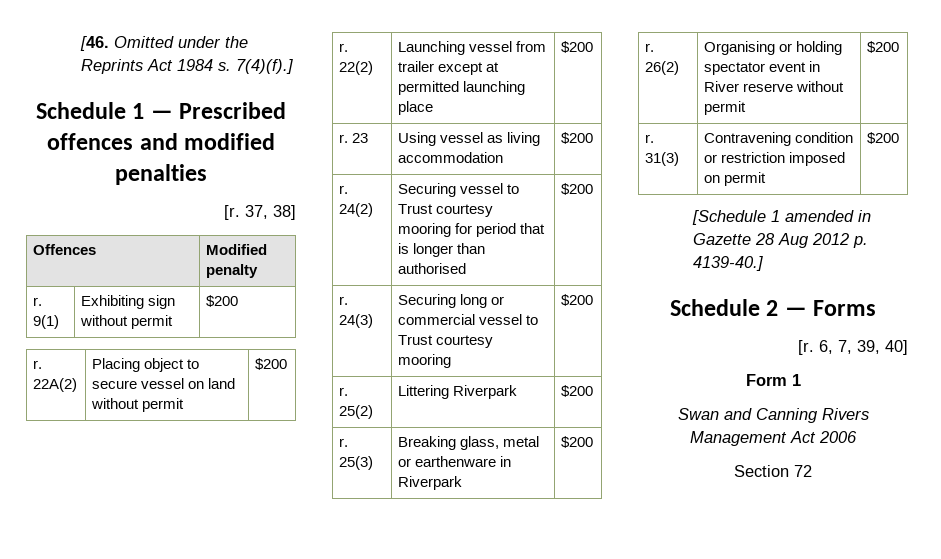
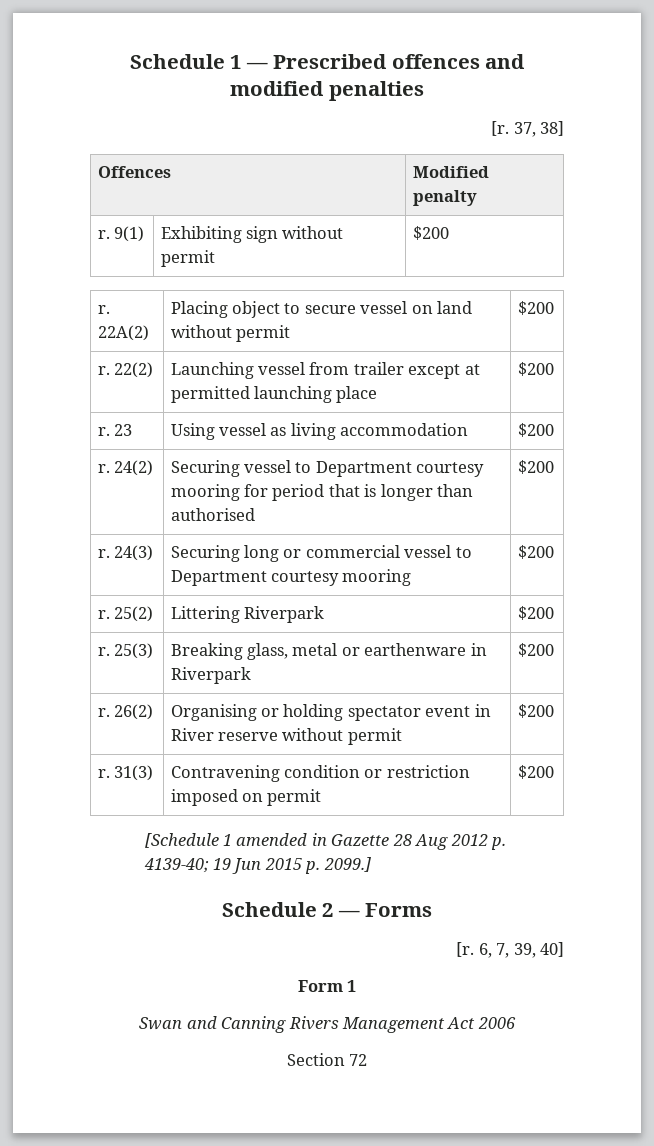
[80,36,249,51] [81,59,294,74] [46. Omitted under the Reprints Act 1984 s. 7(4)(f).] // -> (129, 61) none
[397,204,433,214] Trust -> [315,461,412,477] Department
[397,335,433,345] Trust -> [170,570,267,586] Department
[693,256,764,271] 4139-40.] -> [143,857,371,874] 4139-40; 19 Jun 2015 p. 2099.]

